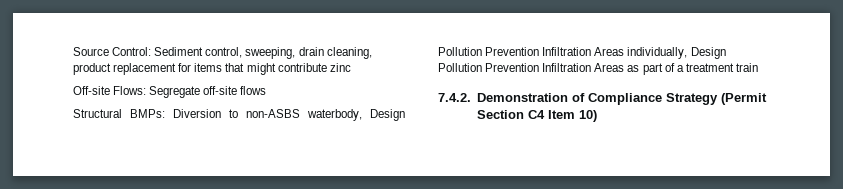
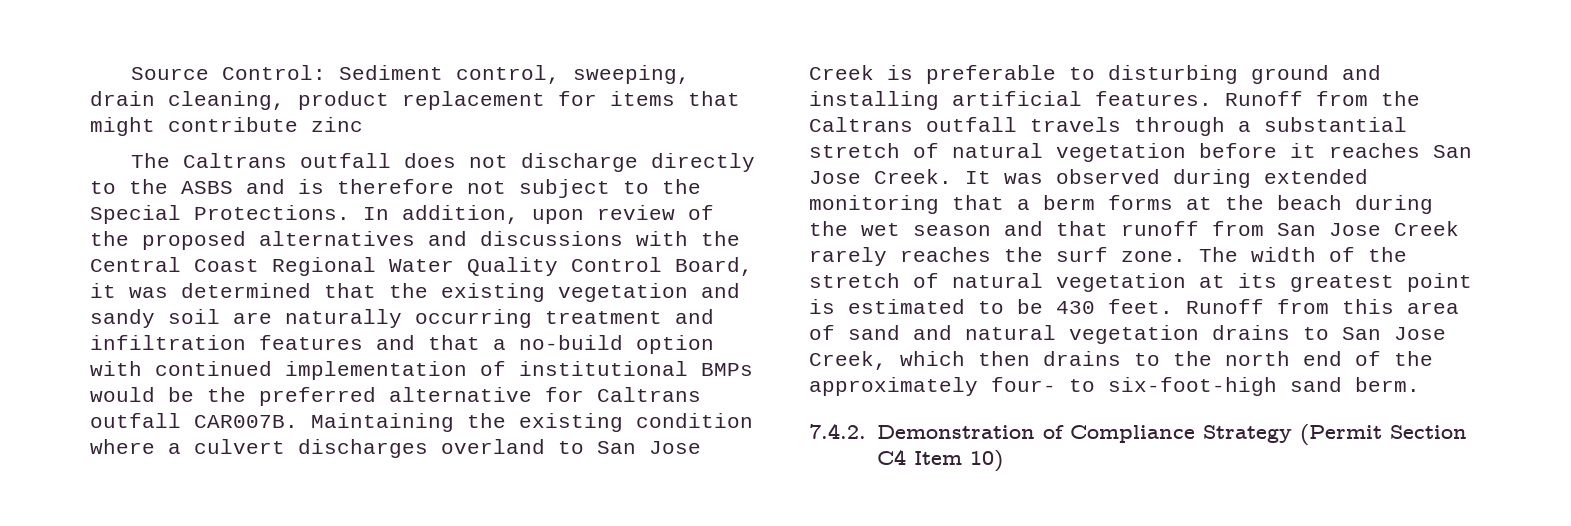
[73,86,267,98] [73,109,405,121] [438,47,726,59] [438,63,758,75] Off-site Flows: Segregate off-site flows // Structural BMPs: Diversion to non-ASBS waterbody, Design Pollution Prevention Infiltration Areas individually, Design Pollution Prevention Infiltration Areas as part of a treatment train -> [131,153,756,172] [90,179,701,198] [90,205,714,224] [90,231,740,250] [90,257,753,276] [90,283,740,302] [90,309,714,328] [90,335,714,354] [90,361,753,380] [90,387,701,406] [90,413,753,432] [90,439,701,458] [809,65,1381,84] [809,91,1420,110] [809,117,1407,136] [809,143,1472,162] [809,169,1368,188] [809,195,1433,214] [809,221,1459,236] [809,247,1407,266] [809,273,1472,292] [809,299,1459,314] [809,325,1446,344] [809,351,1433,370] [809,377,1420,396] The Caltrans outfall does not discharge directly to the ASBS and is therefore not subject to the Special Protections. In addition, upon review of the proposed alternatives and discussions with the Central Coast Regional Water Quality Control Board, it was determined that the existing vegetation and sandy soil are naturally occurring treatment and infiltration features and that a no-build option with continued implementation of institutional BMPs would be the preferred alternative for Caltrans outfall CAR007B. Maintaining the existing condition where a culvert discharges overland to San Jose Creek is preferable to disturbing ground and installing artificial features. Runoff from the Caltrans outfall travels through a substantial stretch of natural vegetation before it reaches San Jose Creek. It was observed during extended monitoring that a berm forms at the beach during the wet season and that runoff from San Jose Creek rarely reaches the surf zone. The width of the stretch of natural vegetation at its greatest point is estimated to be 430 feet. Runoff from this area of sand and natural vegetation drains to San Jose Creek, which then drains to the north end of the approximately four- to six-foot-high sand berm.

